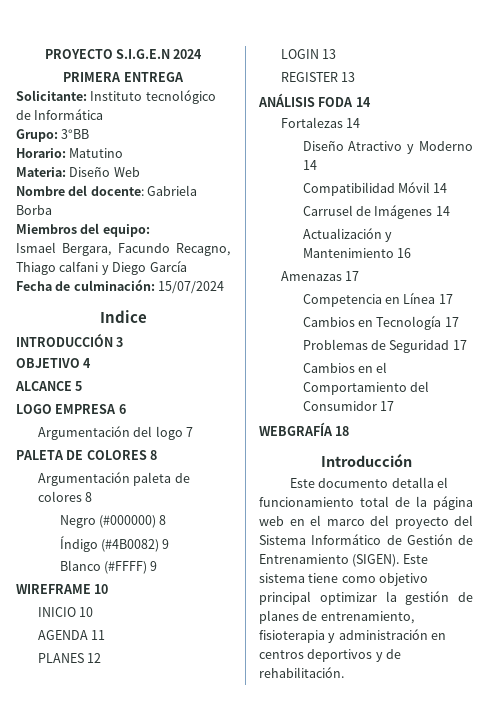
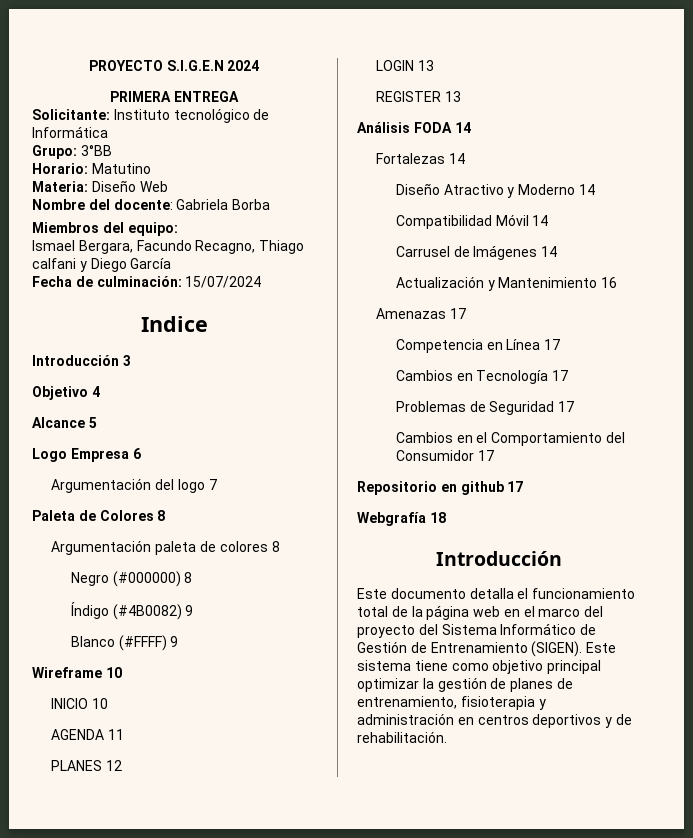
[16,333,113,347] INTRODUCCIÓN -> [32,355,119,366] Introducción
[16,358,80,368] OBJETIVO -> [32,386,88,400] Objetivo
[15,381,72,391] ALCANCE -> [32,417,85,428] Alcance
[16,404,117,414] LOGO EMPRESA -> [32,448,129,462] Logo Empresa
[16,450,147,460] PALETA DE COLORES -> [32,510,154,521] Paleta de Colores
[16,584,91,594] WIREFRAME -> [32,667,102,678] Wireframe
[258,93,315,107] ANÁLISIS -> [357,122,410,133] Análisis
[259,422,333,436] WEBGRAFÍA -> [357,481,524,495] [357,512,426,526] Repositorio en github 17 // Webgrafía

